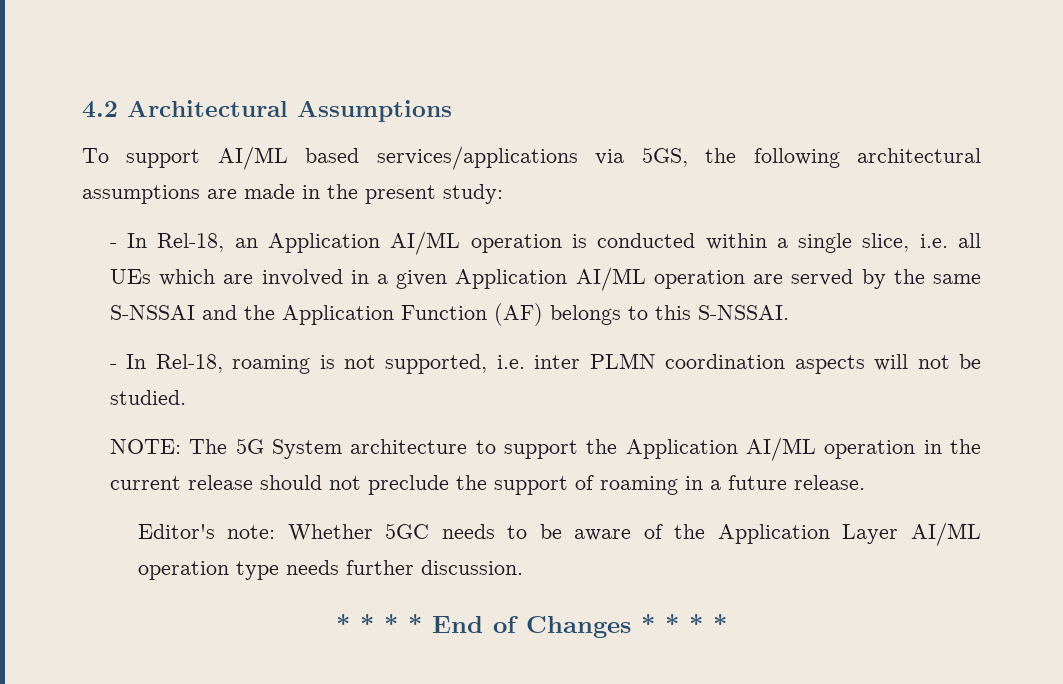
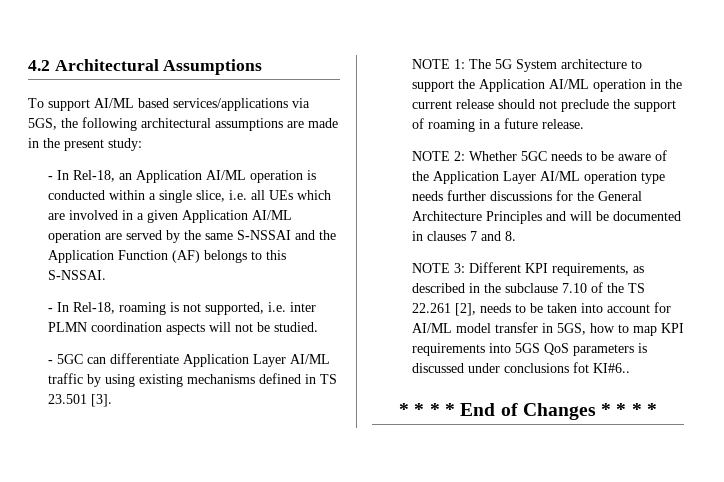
[109,439,181,454] NOTE: -> [47,353,330,367] [47,373,337,387] [47,394,112,407] [411,59,465,69] - 5GC can differentiate Application Layer AI/ML traffic by using existing mechanisms defined in TS 23.501 [3]. // NOTE 1:
[137,524,276,539] Editor's note: -> [411,151,465,161] NOTE 2:
[420,560,523,575] discussion. -> [489,190,642,201] [411,211,681,224] [411,231,516,241] [411,262,644,276] [411,282,645,293] [411,302,671,316] [411,322,684,336] [411,343,647,356] [411,362,630,373] discussions for the General Architecture Principles and will be documented in clauses 7 and 8. // NOTE 3: Different KPI requirements, as described in the subclause 7.10 of the TS 22.261 [2], needs to be taken into account for AI/ML model transfer in 5GS, how to map KPI requirements into 5GS QoS parameters is discussed under conclusions fot KI#6..

